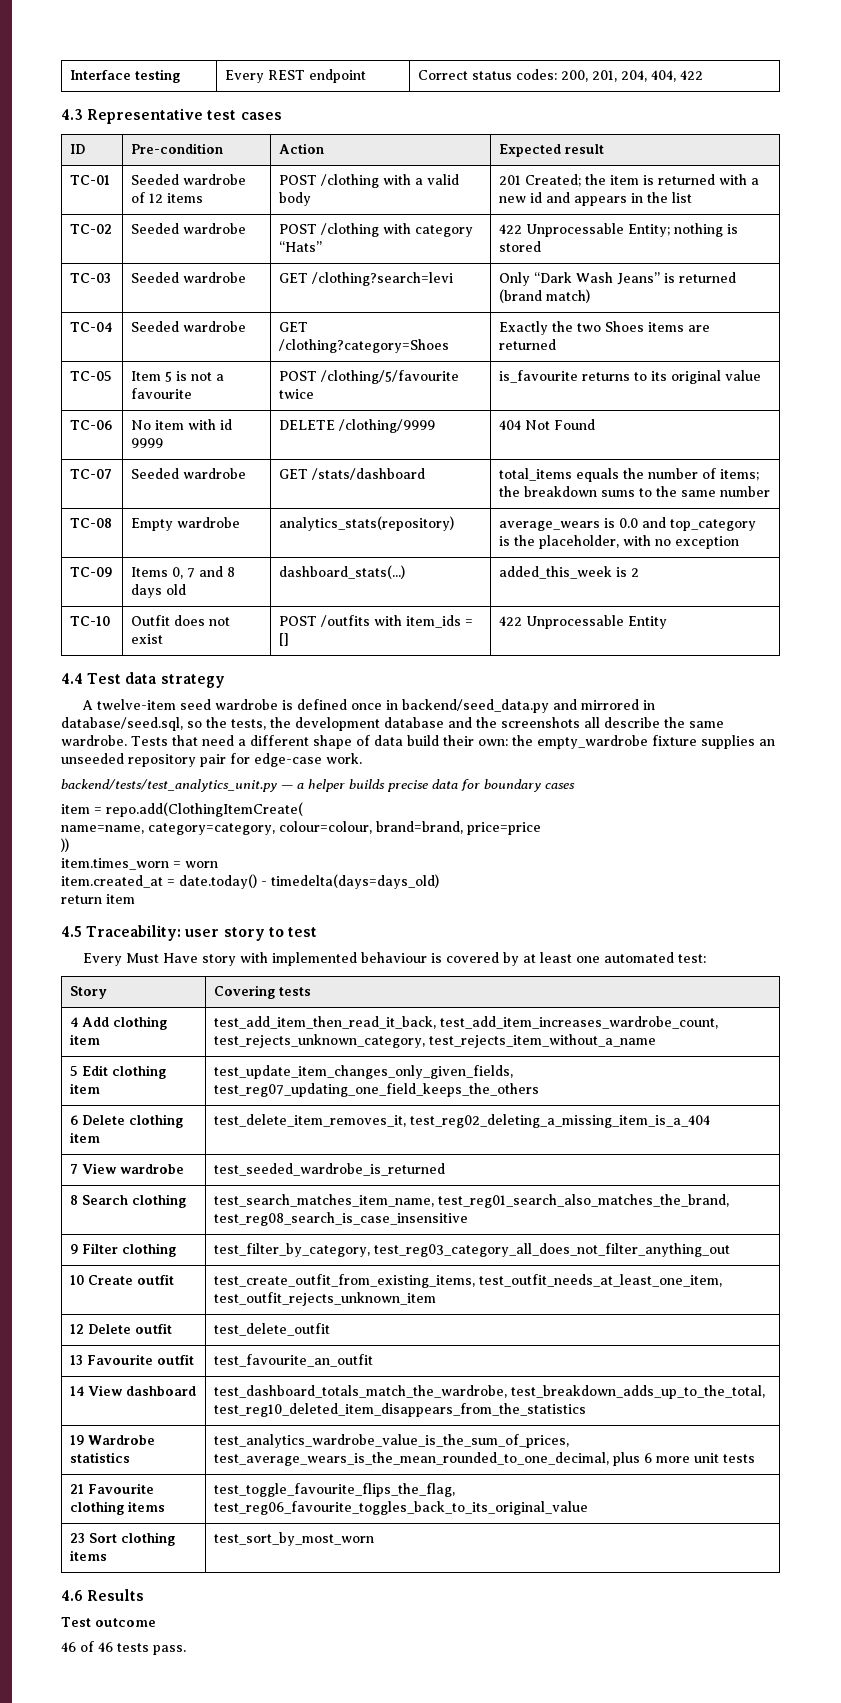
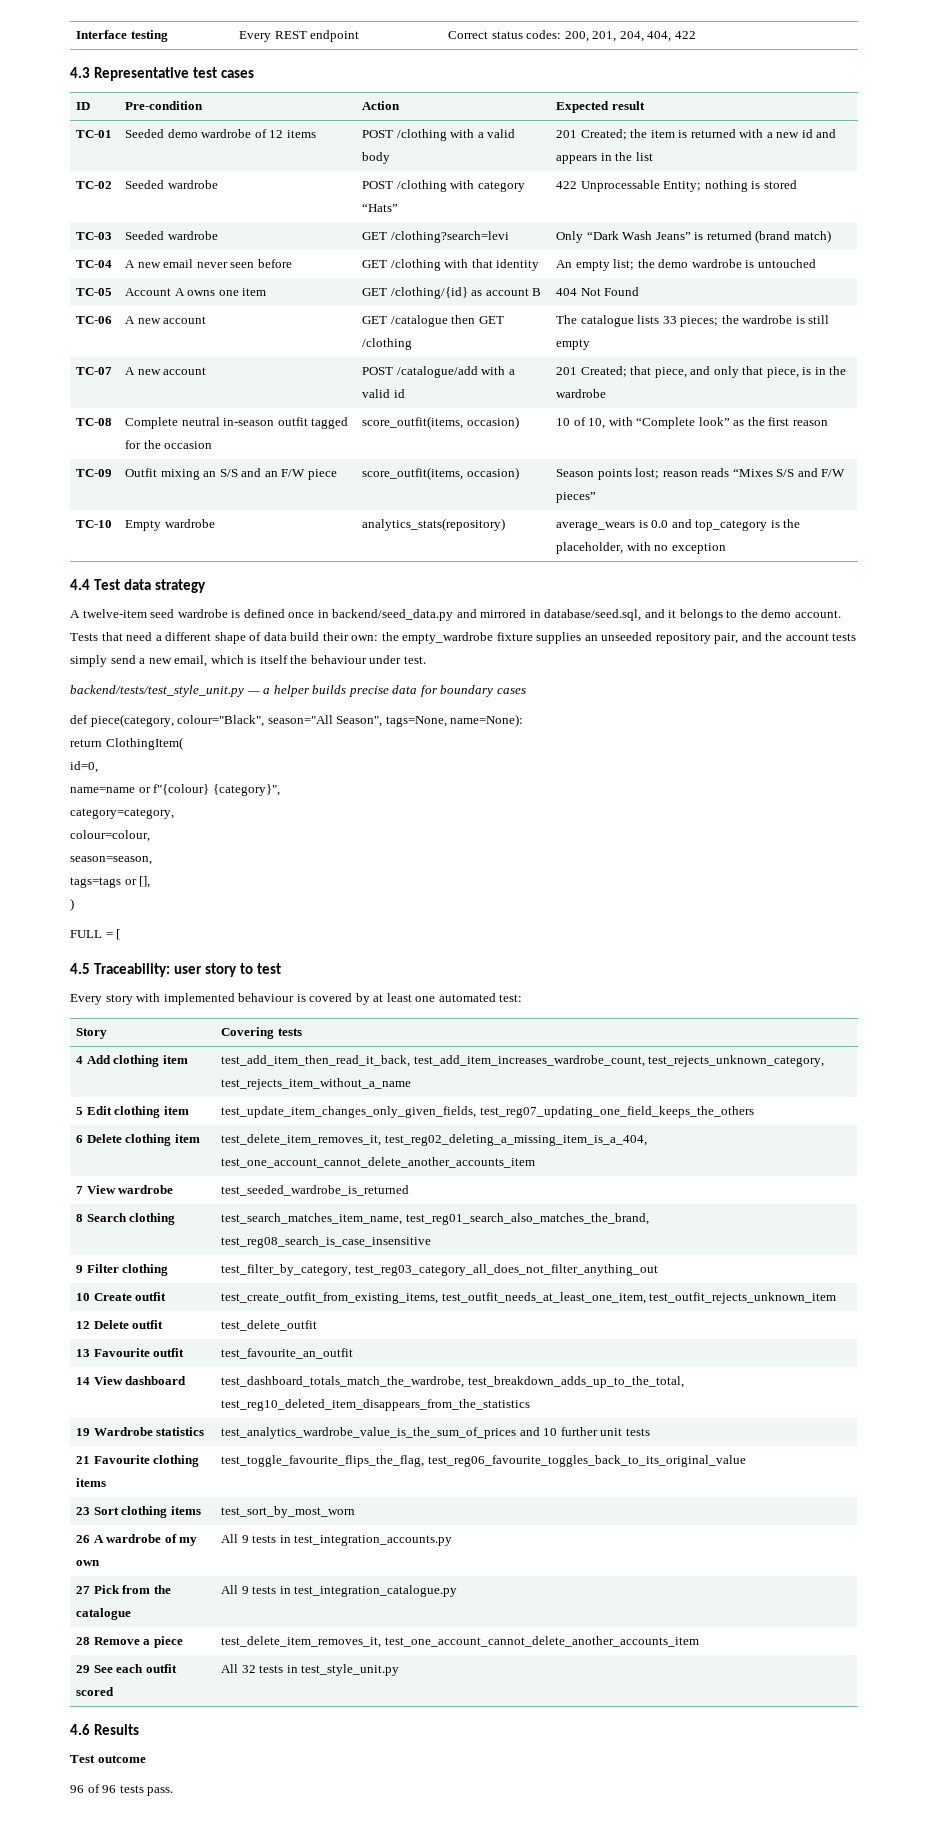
(180, 179) none -> [167,129,198,138] demo
[131,321,247,332] [279,322,309,332] [279,339,450,353] [499,321,711,335] [499,339,557,350] [70,371,113,381] [131,371,225,382] [131,388,193,399] [279,370,460,384] [279,389,315,399] [499,370,762,384] [70,420,113,430] [131,419,233,430] [131,438,164,448] [279,419,436,433] [499,419,596,430] [70,469,113,479] [131,468,247,479] [279,468,426,480] [499,468,760,482] [499,486,771,497] [70,518,113,528] Seeded wardrobe | GET /clothing?category=Shoes | Exactly the two Shoes items are returned // TC-05 | Item 5 is not a favourite | POST /clothing/5/favourite twice | is_favourite returns to its original value // TC-06 | No item with id 9999 | DELETE /clothing/9999 | 404 Not Found // TC-07 | Seeded wardrobe | GET /stats/dashboard | total_items equals the number of items; the breakdown sums to the same number // TC-08 -> [125,259,292,268] [362,259,540,271] [556,259,816,271] [76,288,113,296] [125,288,267,296] [362,287,542,299] [556,287,640,296] [76,316,113,324] [125,316,207,324] [362,315,504,327] [362,338,413,350] [556,315,830,327] [556,339,591,350] [76,367,113,375] [125,367,207,375] [362,366,515,378] [362,389,405,398] [556,366,847,378] [556,389,607,398] [76,418,113,426] [125,417,349,429] [125,440,213,449] [362,416,519,429] [556,417,828,429] [76,469,113,477] [125,468,337,480] [362,467,519,480] [556,468,846,480] [556,492,597,503] [76,520,113,528] A new email never seen before | GET /clothing with that identity | An empty list; the demo wardrobe is untouched // TC-05 | Account A owns one item | GET /clothing/{id} as account B | 404 Not Found // TC-06 | A new account | GET /catalogue then GET /clothing | The catalogue lists 33 pieces; the wardrobe is still empty // TC-07 | A new account | POST /catalogue/add with a valid id | 201 Created; that piece, and only that piece, is in the wardrobe // TC-08 | Complete neutral in-season outfit tagged for the occasion | score_outfit(items, occasion) | 10 of 10, with “Complete look” as the first reason // TC-09 | Outfit mixing an S/S and an F/W piece | score_outfit(items, occasion) | Season points lost; reason reads “Mixes S/S and F/W pieces” // TC-10
[70,567,113,577] [131,566,236,579] [131,584,187,598] [279,565,406,579] [499,566,640,579] [70,616,111,626] [131,615,231,626] [131,634,164,644] [279,615,474,628] [279,633,290,646] [499,615,668,629] // TC-09 | Items 0, 7 and 8 days old | dashboard_stats(...) | added_this_week is 2 // TC-10 | Outfit does not exist | POST /outfits with item_ids = [] | 422 Unprocessable Entity -> (726, 548) none
[187,717,724,731] [61,735,127,746] so the tests, the development database and the screenshots all describe the same wardrobe. -> [644,609,841,621] and it belongs to the demo account.
[200,753,362,767] [61,779,277,792] pair for edge-case work. // backend/tests/test_analytics_unit.py -> [714,632,857,644] [70,655,426,667] [70,685,244,697] pair, and the account tests simply send a new email, which is itself the behaviour under test. // backend/tests/test_style_unit.py
[61,802,303,817] [61,821,541,835] [61,838,69,852] [61,858,218,870] [61,874,439,889] [61,894,135,904] item = repo.add(ClothingItemCreate( // name=name, category=category, colour=colour, brand=brand, price=price // )) // item.times_worn = worn // item.created_at = date.today() - timedelta(days=days_old) // return item -> [70,714,524,727] [70,737,183,750] [70,761,98,773] [70,784,280,796] [70,808,174,819] [70,830,150,842] [70,856,152,865] [70,876,151,888] [70,898,74,911] [70,929,121,940] def piece(category, colour="Black", season="All Season", tags=None, name=None): // return ClothingItem( // id=0, // name=name or f"{colour} {category}", // category=category, // colour=colour, // season=season, // tags=tags or [], // ) // FULL = [
[125,953,198,963] Must Have -> (102, 999) none
[410,1114,711,1128] test_reg02_deleting_a_missing_item_is_a_404 -> [384,1134,647,1146] [221,1157,536,1168] test_reg02_deleting_a_missing_item_is_a_404, test_one_account_cannot_delete_another_accounts_item
[214,1434,570,1448] [214,1452,691,1466] test_analytics_wardrobe_value_is_the_sum_of_prices, test_average_wears_is_the_mean_rounded_to_one_decimal, plus 6 more -> [221,1427,598,1439] test_analytics_wardrobe_value_is_the_sum_of_prices and 10 further
(375, 1539) none -> [76,1534,198,1546] [76,1560,101,1566] [221,1534,453,1546] [76,1585,171,1594] [76,1608,132,1620] [221,1585,458,1597] [76,1636,183,1648] [221,1636,699,1648] [76,1664,177,1673] [76,1687,115,1696] [221,1664,400,1676] // 26 A wardrobe of my own | All 9 tests in test_integration_accounts.py // 27 Pick from the catalogue | All 9 tests in test_integration_catalogue.py // 28 Remove a piece | test_delete_item_removes_it, test_one_account_cannot_delete_another_accounts_item // 29 See each outfit scored | All 32 tests in test_style_unit.py
[61,1641,113,1652] 46 of 46 -> [70,1784,117,1793] 96 of 96

